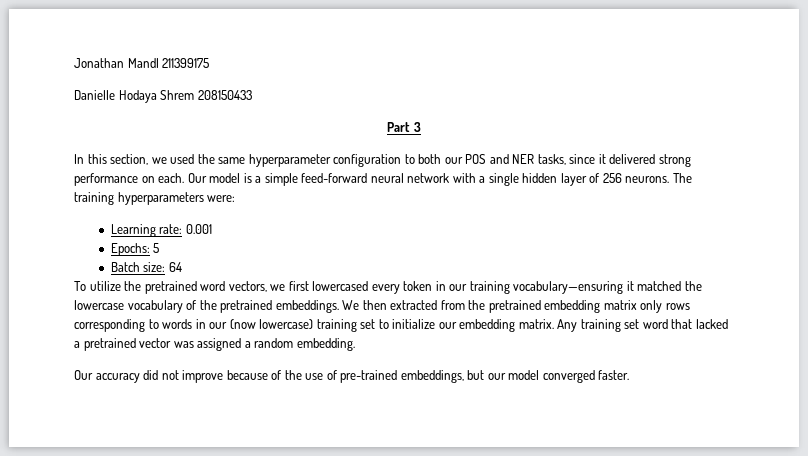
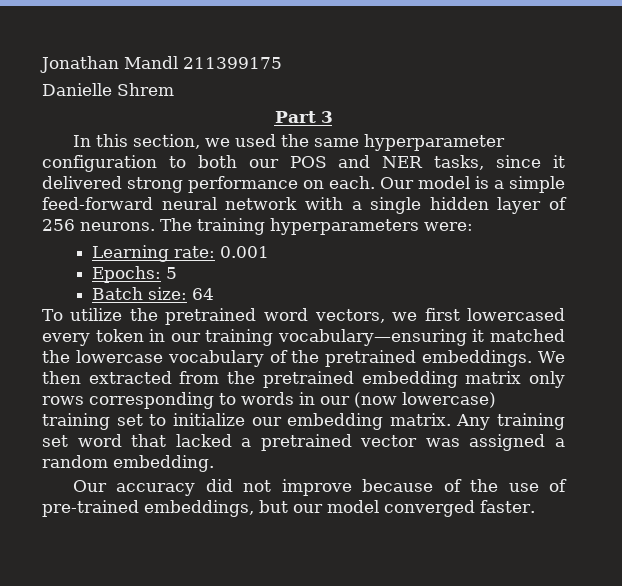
[118,90,157,103] Hodaya -> (112, 89) none
[197,90,252,100] 208150433 -> (174, 89) none

